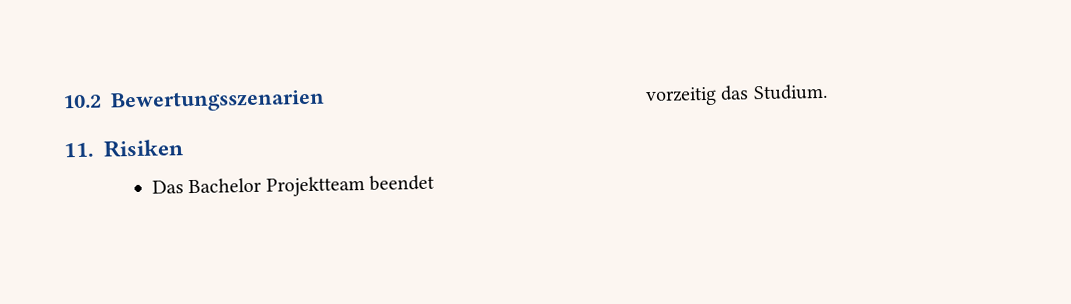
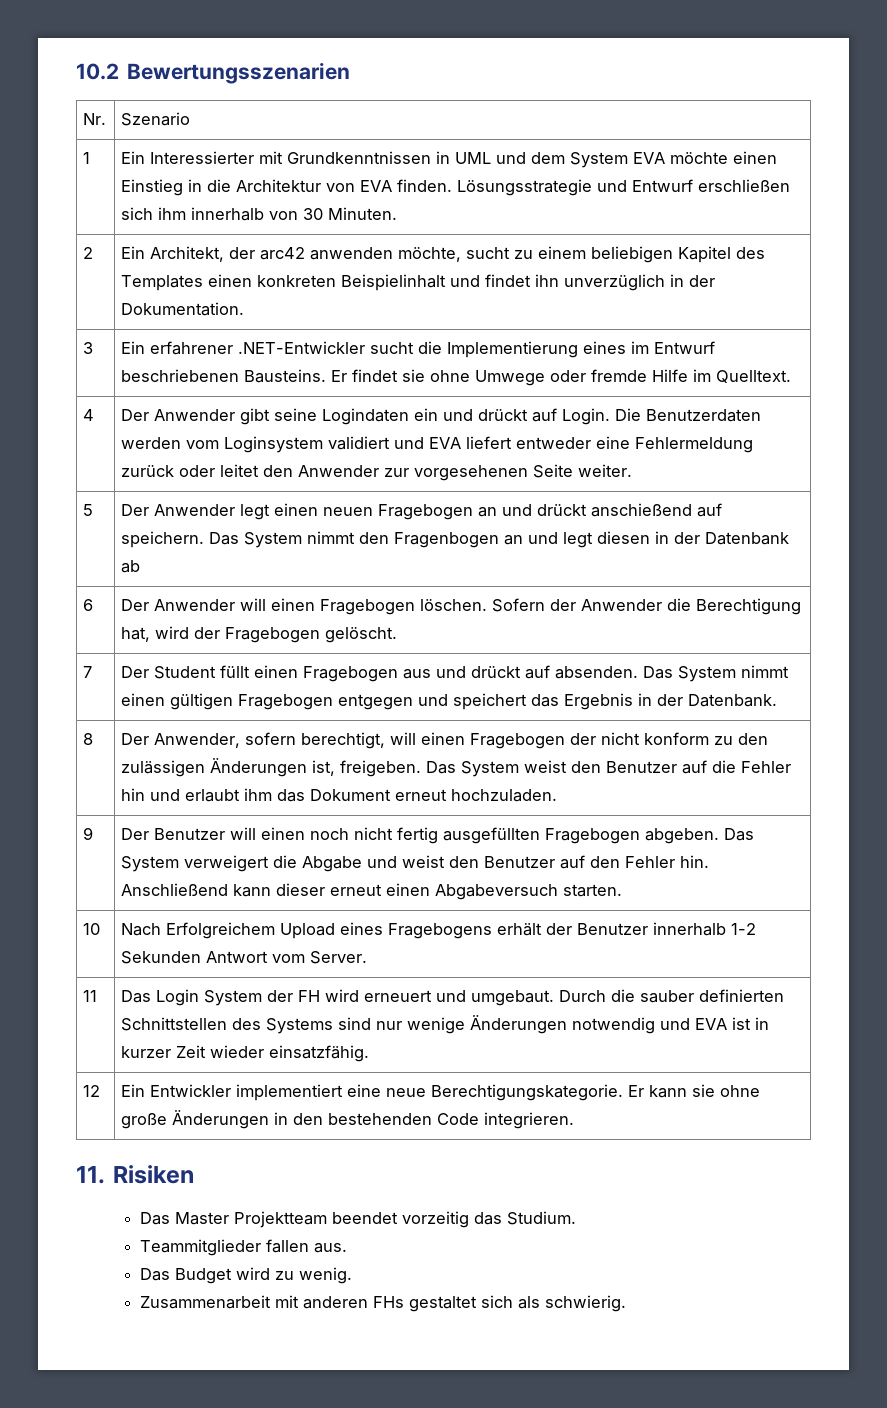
(325, 101) none -> [83,113,107,125] [121,112,191,126] [83,152,91,164] [121,151,778,168] [121,179,791,196] [121,207,398,221] [83,247,94,259] [121,246,766,263] [121,274,716,291] [121,302,245,316] [83,342,94,354] [121,341,716,358] [121,369,792,386] [83,409,95,421] [121,408,762,425] [121,436,754,453] [121,464,633,481] [83,504,94,516] [121,503,723,520] [121,531,790,548] [121,560,141,573] [83,599,94,611] [121,598,802,615] [121,626,398,643] [83,666,93,678] [121,665,790,682] [121,693,778,710] [83,733,94,745] [121,732,769,749] [121,758,792,777] [121,788,558,802] [83,827,94,840] [121,827,755,844] [121,855,710,872] [121,883,623,900] [83,923,101,935] [121,922,757,939] [121,951,368,964] [83,990,98,1002] [121,989,785,1006] [121,1015,770,1034] [121,1045,370,1062] [83,1085,101,1097] [121,1084,761,1101] [121,1110,575,1129] // Nr. | Szenario // 1 | Ein Interessierter mit Grundkenntnissen in UML und dem System EVA möchte einen Einstieg in die Architektur von EVA finden. Lösungsstrategie und Entwurf erschließen sich ihm innerhalb von 30 Minuten. // 2 | Ein Architekt, der arc42 anwenden möchte, sucht zu einem beliebigen Kapitel des Templates einen konkreten Beispielinhalt und findet ihn unverzüglich in der Dokumentation. // 3 | Ein erfahrener .NET-Entwickler sucht die Implementierung eines im Entwurf beschriebenen Bausteins. Er findet sie ohne Umwege oder fremde Hilfe im Quelltext. // 4 | Der Anwender gibt seine Logindaten ein und drückt auf Login. Die Benutzerdaten werden vom Loginsystem validiert und EVA liefert entweder eine Fehlermeldung zurück oder leitet den Anwender zur vorgesehenen Seite weiter. // 5 | Der Anwender legt einen neuen Fragebogen an und drückt anschießend auf speichern. Das System nimmt den Fragenbogen an und legt diesen in der Datenbank ab // 6 | Der Anwender will einen Fragebogen löschen. Sofern der Anwender die Berechtigung hat, wird der Fragebogen gelöscht. // 7 | Der Student füllt einen Fragebogen aus und drückt auf absenden. Das System nimmt einen gültigen Fragebogen entgegen und speichert das Ergebnis in der Datenbank. // 8 | Der Anwender, sofern berechtigt, will einen Fragebogen der nicht konform zu den zulässigen Änderungen ist, freigeben. Das System weist den Benutzer auf die Fehler hin und erlaubt ihm das Dokument erneut hochzuladen. // 9 | Der Benutzer will einen noch nicht fertig ausgefüllten Fragebogen abgeben. Das System verweigert die Abgabe und weist den Benutzer auf den Fehler hin. Anschließend kann dieser erneut einen Abgabeversuch starten. // 10 | Nach Erfolgreichem Upload eines Fragebogens erhält der Benutzer innerhalb 1-2 Sekunden Antwort vom Server. // 11 | Das Login System der FH wird erneuert und umgebaut. Durch die sauber definierten Schnittstellen des Systems sind nur wenige Änderungen notwendig und EVA ist in kurzer Zeit wieder einsatzfähig. // 12 | Ein Entwickler implementiert eine neue Berechtigungskategorie. Er kann sie ohne große Änderungen in den bestehenden Code integrieren.
[188,177,263,194] Bachelor -> [174,1212,229,1225] Master
(828, 92) none -> [139,1239,347,1256] [139,1267,352,1284] [139,1295,626,1312] // Teammitglieder fallen aus. // Das Budget wird zu wenig. // Zusammenarbeit mit anderen FHs gestaltet sich als schwierig.

